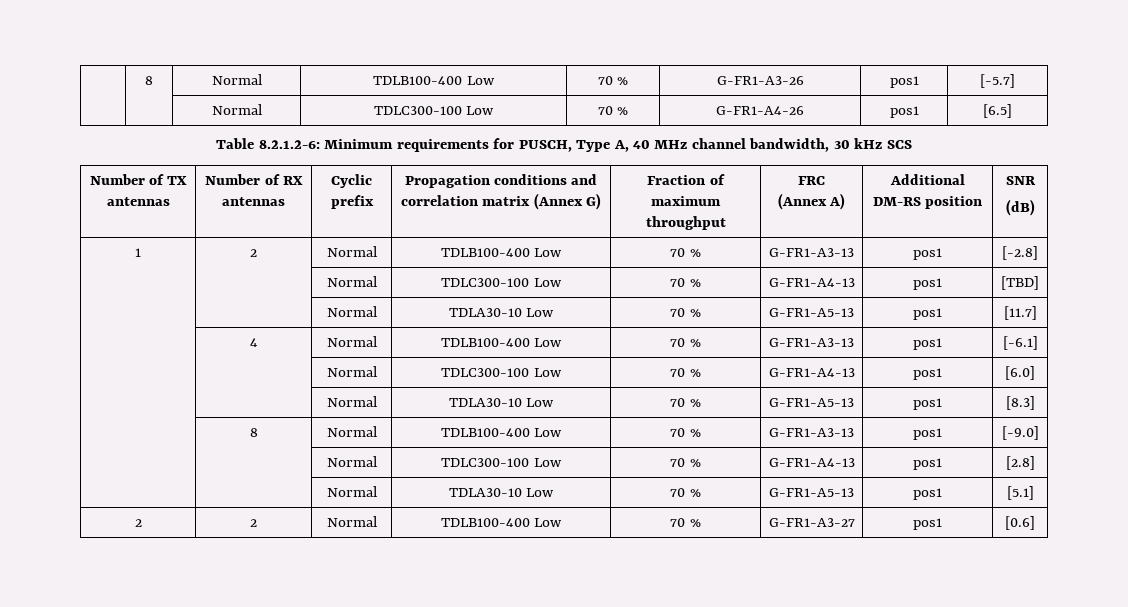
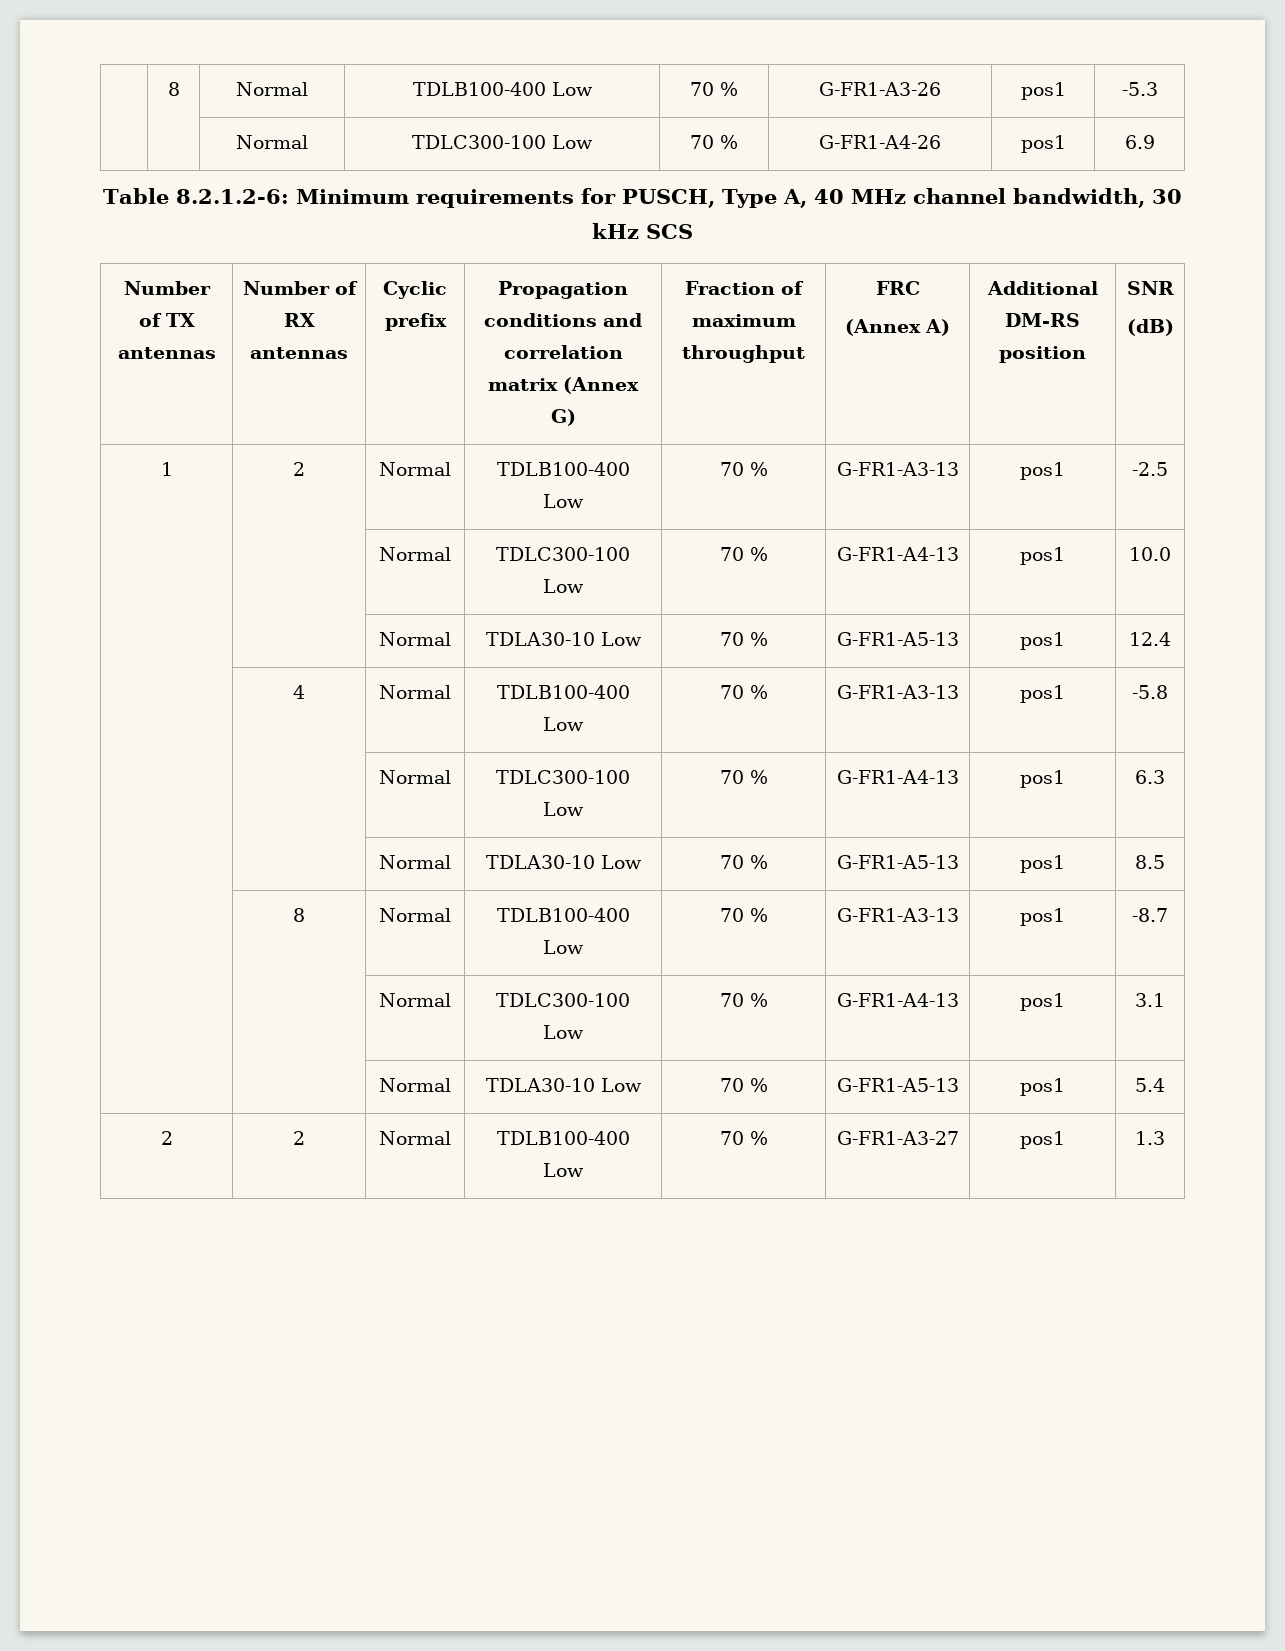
[980,74,1015,88] [-5.7] -> [1121,82,1158,96] -5.3
[983,104,1012,118] [6.5] -> [1124,135,1155,149] 6.9
[1002,246,1038,260] [326,276,378,287] [441,278,562,287] [670,278,701,287] [768,278,855,287] [913,278,942,290] [1001,276,1039,290] [326,306,378,317] [448,308,555,317] [670,308,701,317] [769,308,854,317] [913,308,942,320] [1003,306,1037,320] [-2.8] // | | Normal | TDLC300-100 Low | 70 % | G-FR1-A4-13 | pos1 | [TBD] // | | Normal | TDLA30-10 Low | 70 % | G-FR1-A5-13 | pos1 | [11.7] -> [1132,462,1168,476] [379,547,451,561] [496,547,630,561] [543,579,584,593] [719,547,768,561] [836,547,959,561] [1020,547,1065,565] [1129,547,1171,561] [379,632,451,646] [485,632,642,646] [719,632,768,646] [836,632,959,646] [1020,632,1065,650] [1129,632,1171,646] -2.5 // | | Normal | TDLC300-100 Low | 70 % | G-FR1-A4-13 | pos1 | 10.0 // | | Normal | TDLA30-10 Low | 70 % | G-FR1-A5-13 | pos1 | 12.4
[1002,336,1038,350] [326,366,378,377] [441,368,562,377] [670,368,701,377] [768,368,855,377] [913,368,942,380] [1005,366,1035,380] [326,396,378,407] [448,398,555,407] [670,398,701,407] [769,398,854,407] [913,398,942,410] [1005,396,1035,410] [-6.1] // | | Normal | TDLC300-100 Low | 70 % | G-FR1-A4-13 | pos1 | [6.0] // | | Normal | TDLA30-10 Low | 70 % | G-FR1-A5-13 | pos1 | [8.3] -> [1132,685,1168,699] [379,770,451,784] [496,770,630,784] [543,802,584,816] [719,770,768,784] [836,770,959,784] [1020,770,1065,788] [1135,770,1165,784] [379,855,451,869] [485,855,642,869] [719,855,768,869] [836,855,959,869] [1020,855,1065,873] [1135,855,1165,869] -5.8 // | | Normal | TDLC300-100 Low | 70 % | G-FR1-A4-13 | pos1 | 6.3 // | | Normal | TDLA30-10 Low | 70 % | G-FR1-A5-13 | pos1 | 8.5
[1001,426,1039,440] [326,456,378,467] [441,458,562,467] [670,458,701,467] [768,458,855,467] [913,458,942,470] [1005,456,1035,470] [326,486,378,497] [448,488,555,497] [670,488,701,497] [769,488,854,497] [913,488,942,500] [1006,486,1034,500] [-9.0] // | | Normal | TDLC300-100 Low | 70 % | G-FR1-A4-13 | pos1 | [2.8] // | | Normal | TDLA30-10 Low | 70 % | G-FR1-A5-13 | pos1 | [5.1] -> [1132,908,1168,922] [379,993,451,1007] [496,993,630,1007] [543,1025,584,1039] [719,993,768,1007] [836,993,959,1007] [1020,993,1065,1011] [1135,993,1165,1007] [379,1078,451,1092] [485,1078,642,1092] [719,1078,768,1092] [836,1078,959,1092] [1020,1078,1065,1096] [1135,1078,1165,1092] -8.7 // | | Normal | TDLC300-100 Low | 70 % | G-FR1-A4-13 | pos1 | 3.1 // | | Normal | TDLA30-10 Low | 70 % | G-FR1-A5-13 | pos1 | 5.4
[1005,516,1035,530] [0.6] -> [1135,1131,1165,1145] 1.3

